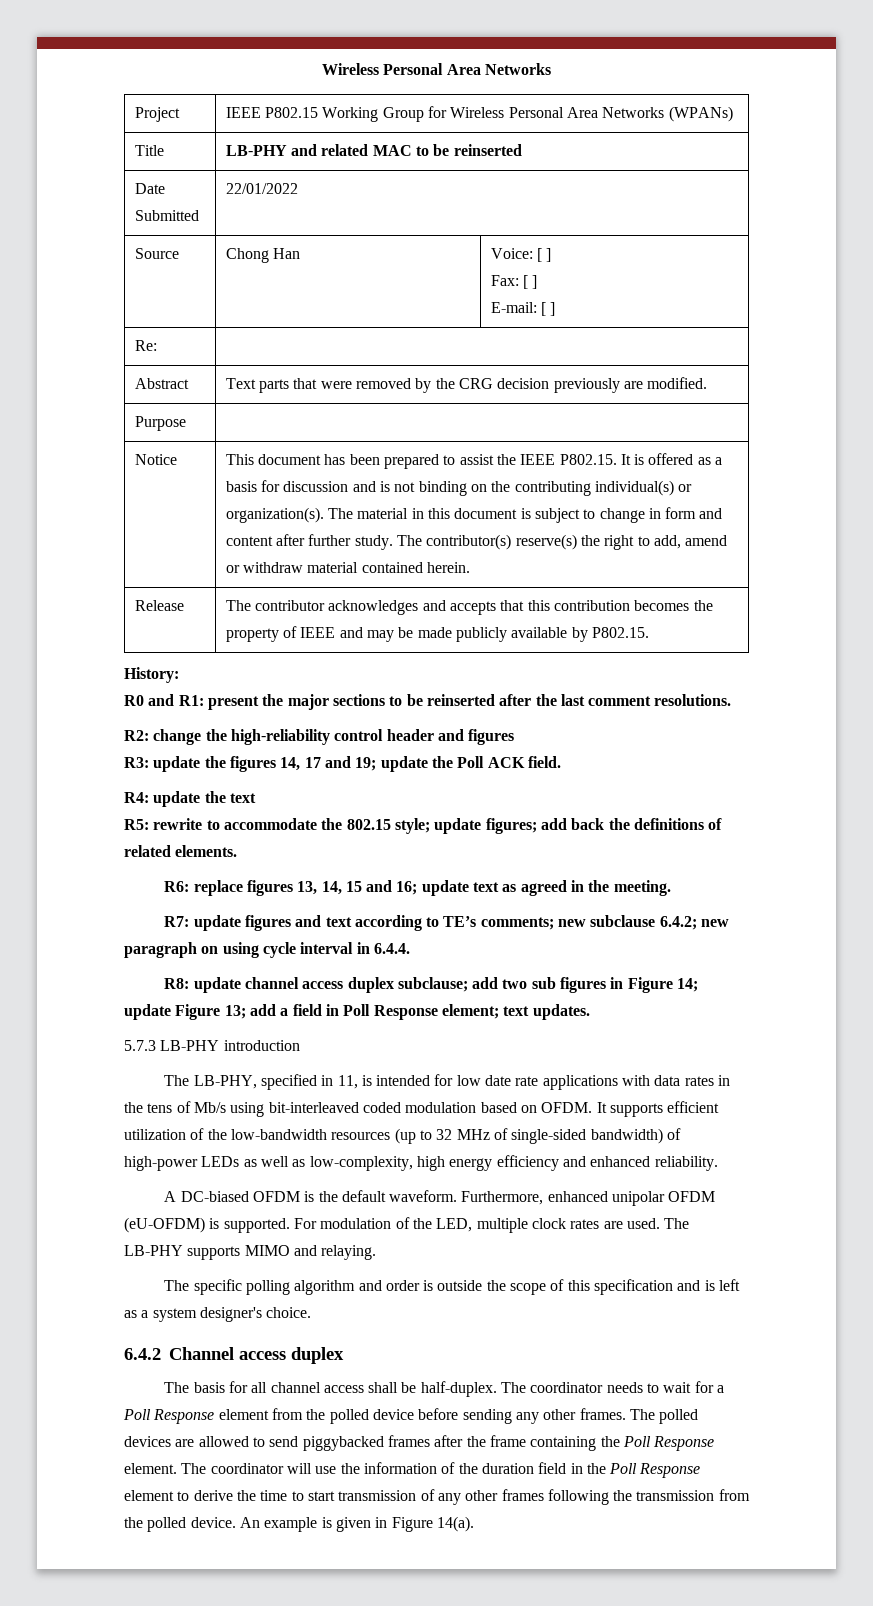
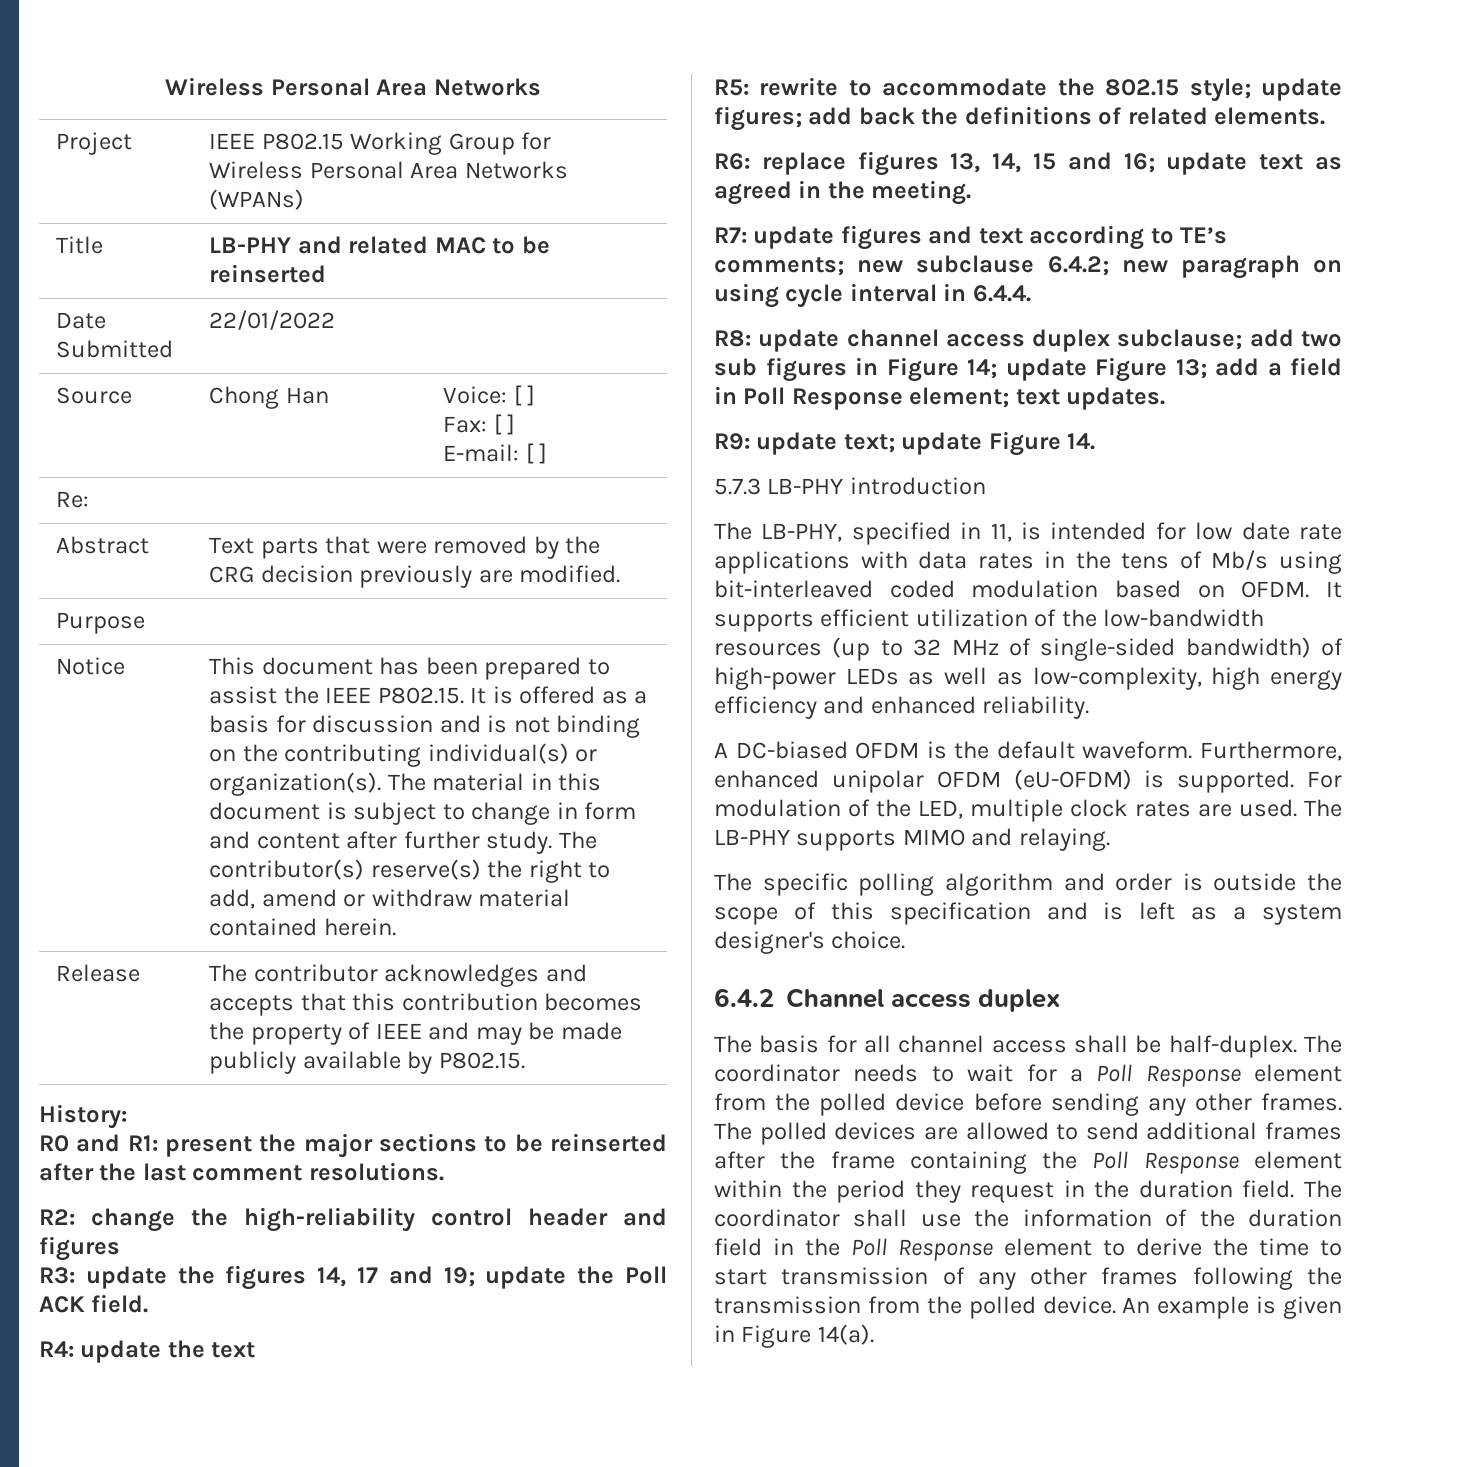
(590, 1012) none -> [714,431,1096,456] // R9: update text; update Figure 14.
[302,1436,384,1451] piggybacked -> [1146,1122,1258,1140] additional
[124,1463,312,1474] element. The coordinator will -> [1254,1151,1342,1169] [714,1180,1342,1203] [714,1209,908,1227] element within the period they request in the duration field. The coordinator shall

